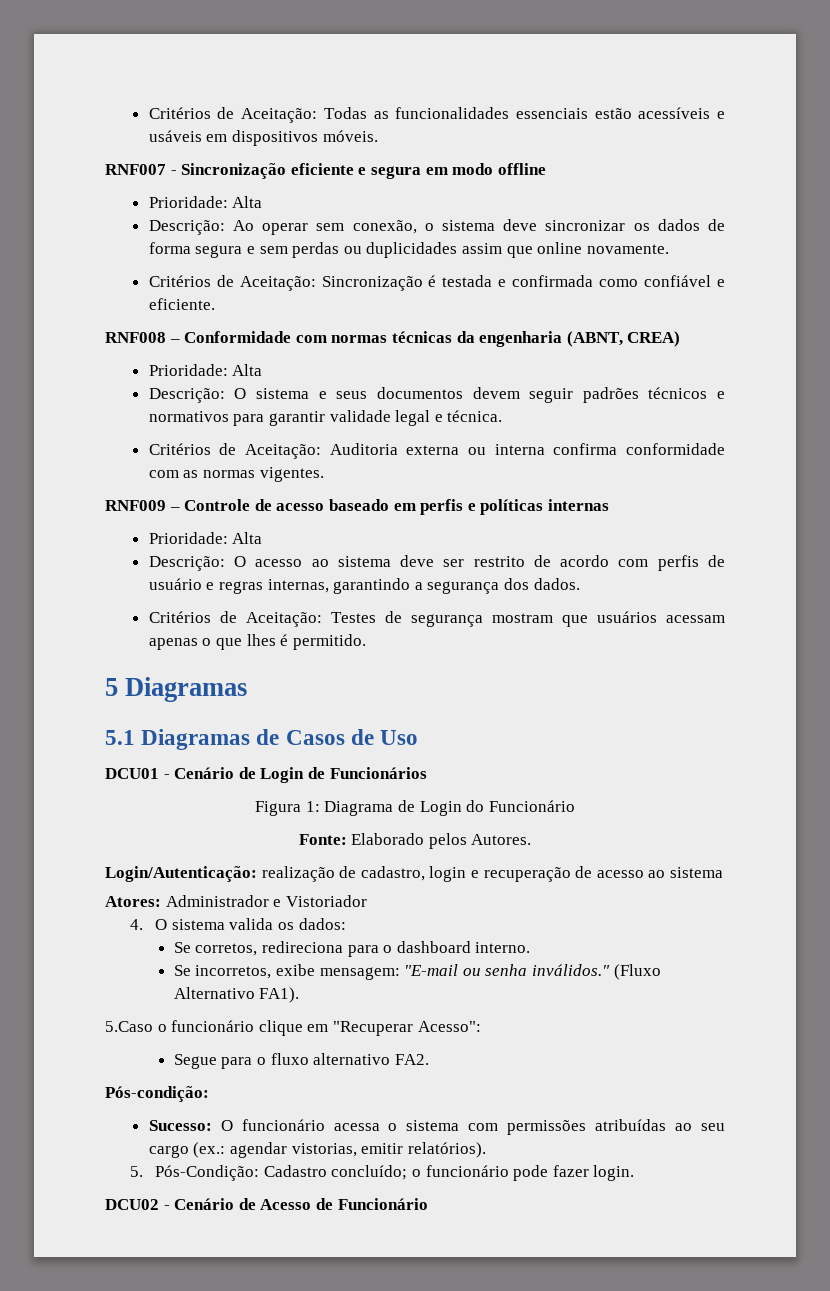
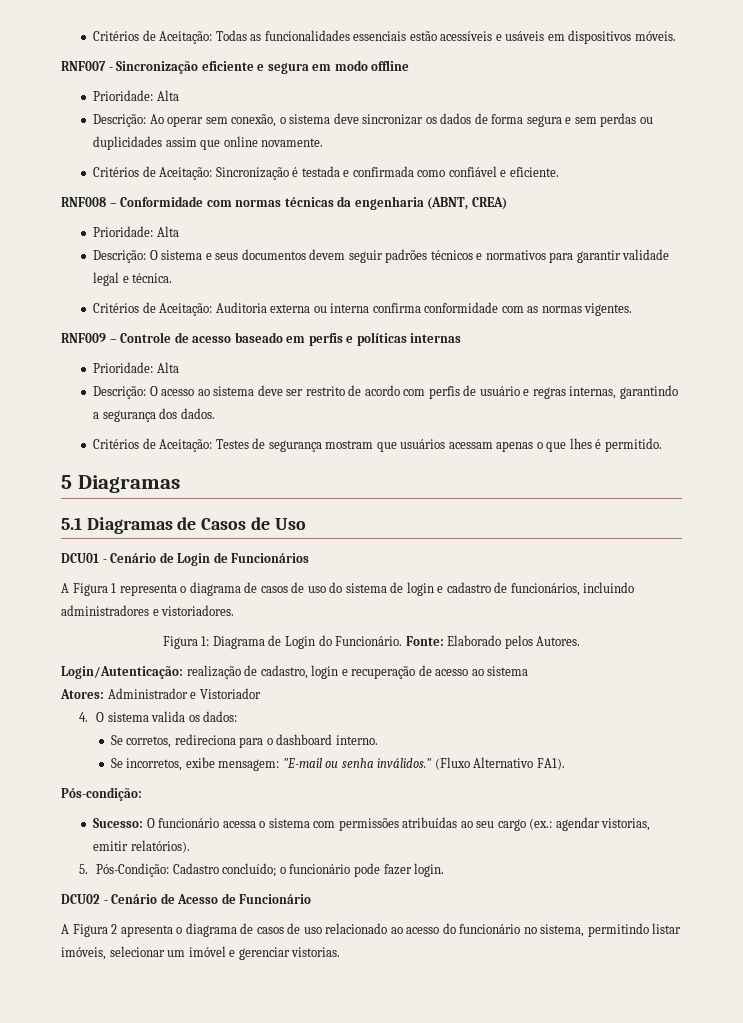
(427, 773) none -> [61,582,635,596] [61,605,235,616] // A Figura 1 representa o diagrama de casos de uso do sistema de login e cadastro de funcionários, incluindo administradores e vistoriadores.
[488,800,575,812] Funcionário // -> [335,636,403,646] Funcionário.
[105,1020,481,1036] [173,1053,429,1069] // 5.Caso o funcionário clique em "Recuperar Acesso": // Segue para o fluxo alternativo FA2. -> (565, 764) none
(428, 1204) none -> [61,923,682,937] [61,946,341,960] // A Figura 2 apresenta o diagrama de casos de uso relacionado ao acesso do funcionário no sistema, permitindo listar imóveis, selecionar um imóvel e gerenciar vistorias.

